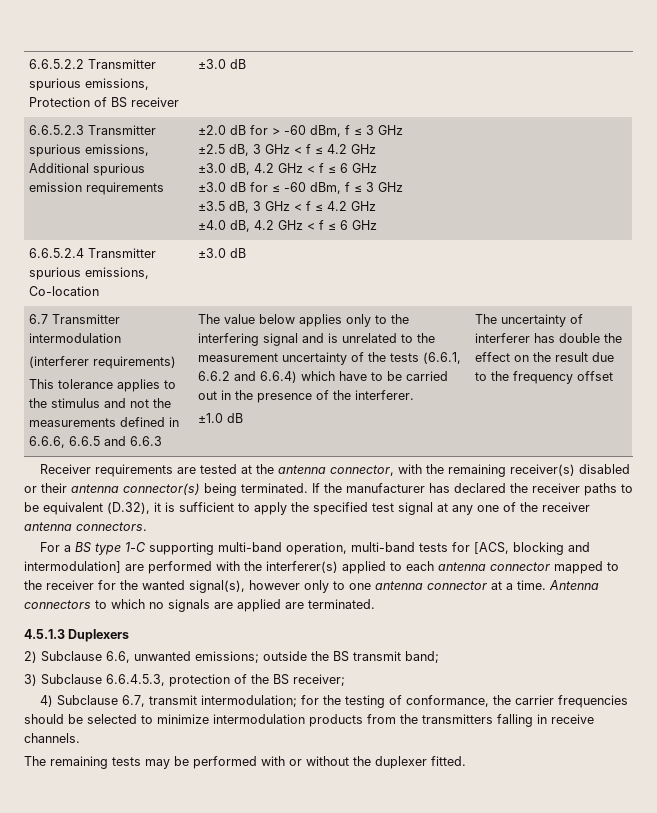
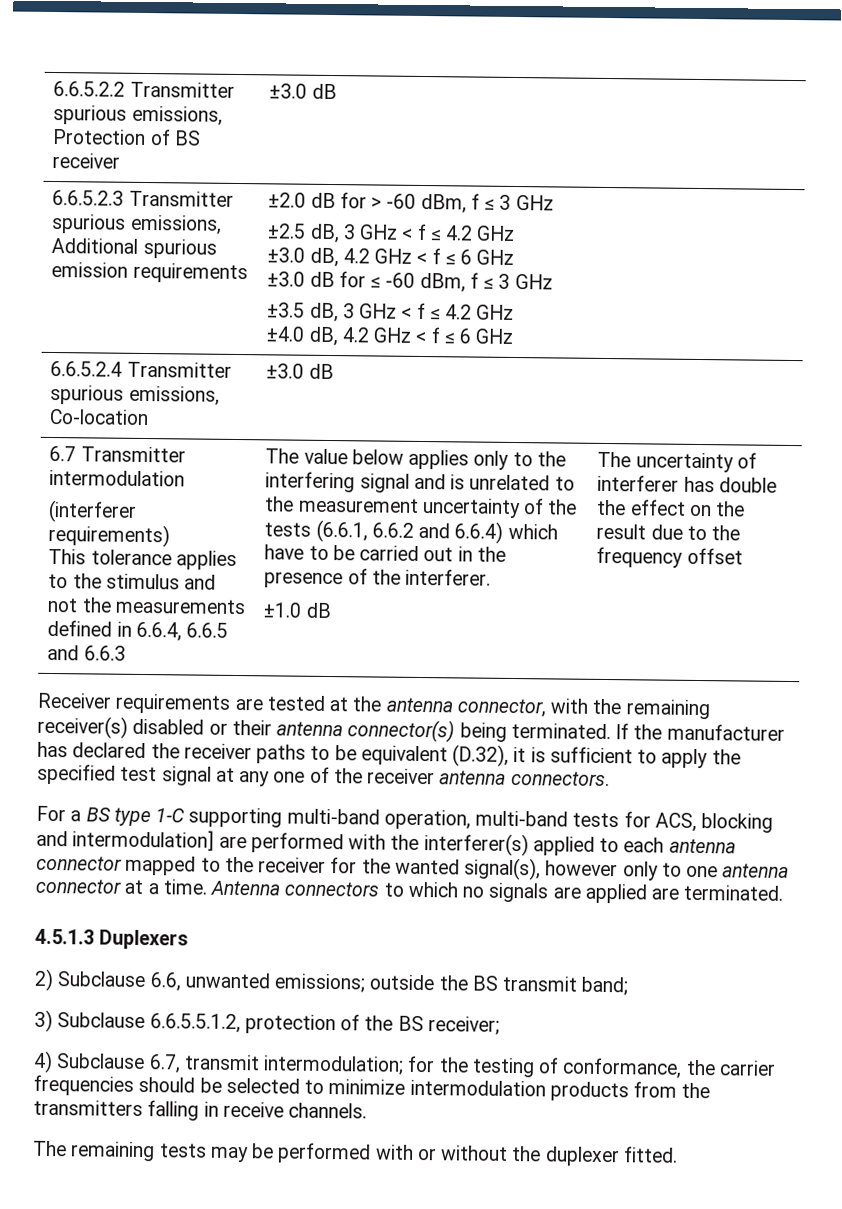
[29,436,66,448] 6.6.6, -> [135,621,182,642] 6.6.4,
[474,542,510,554] [ACS, -> [654,812,697,832] ACS,
[106,674,165,686] 6.6.4.5.3, -> [149,1013,241,1034] 6.6.5.5.1.2,

